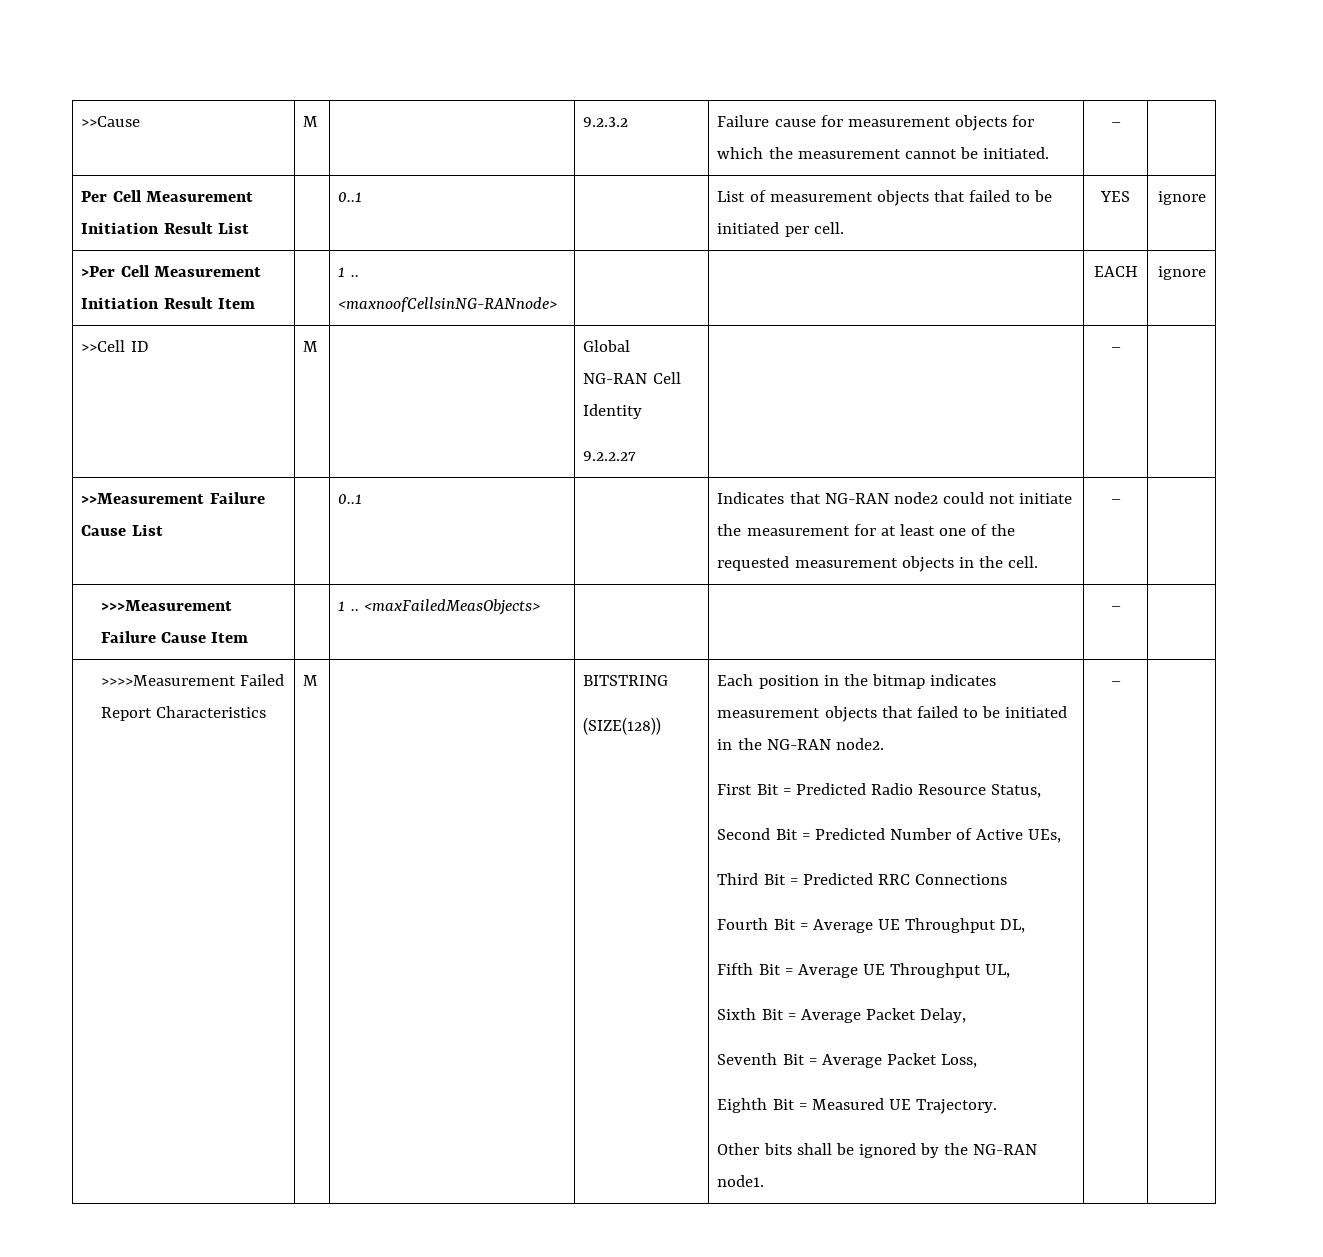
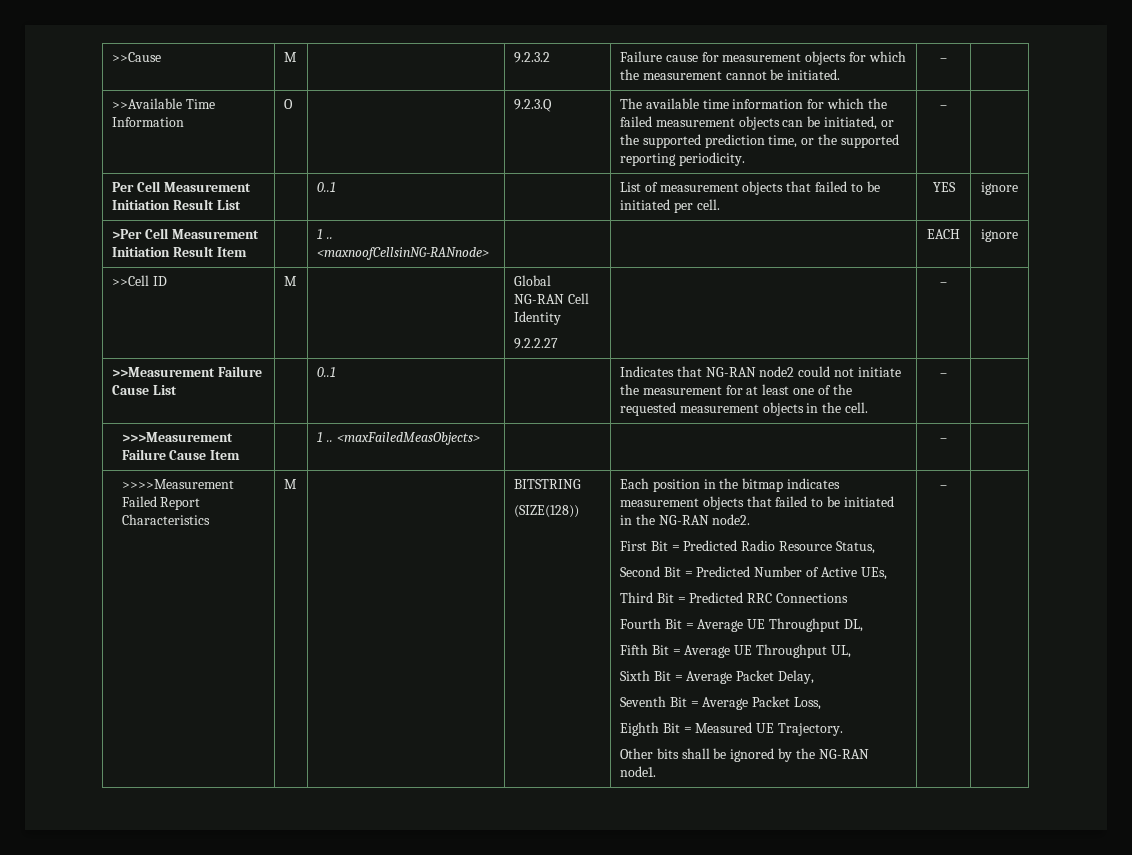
(1121, 124) none -> [112,98,215,109] [112,117,185,127] [284,99,294,109] [514,99,553,112] [620,98,887,109] [620,116,894,130] [620,134,899,148] [620,152,745,166] [940,105,947,109] // >>Available Time Information | O | | 9.2.3.Q | The available time information for which the failed measurement objects can be initiated, or the supported prediction time, or the supported reporting periodicity. | – |

